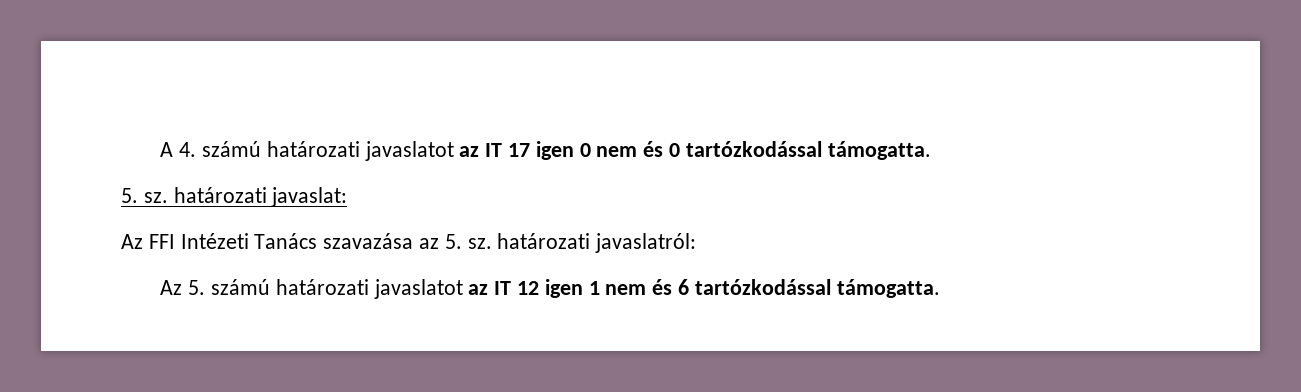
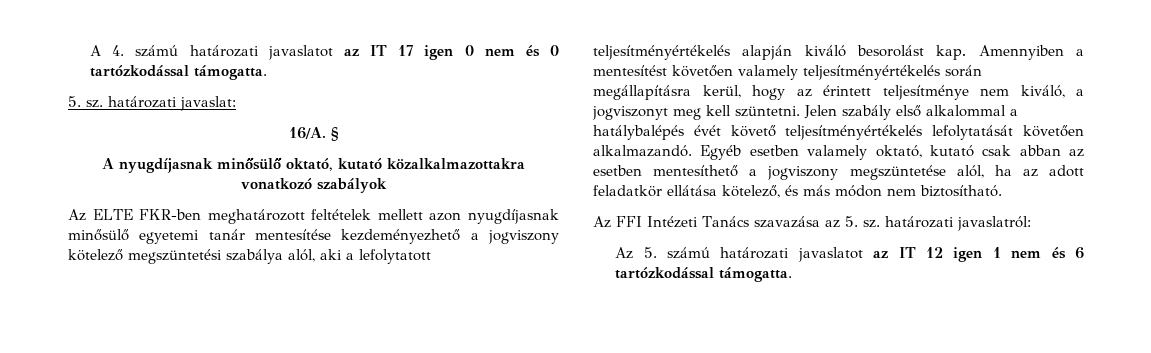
(348, 197) none -> [288,127,339,141] [102,157,525,173] [241,178,387,193] [68,209,559,224] [68,229,559,244] [68,249,431,264] [593,45,1084,60] [593,65,982,80] [593,85,1084,100] [592,105,1018,120] [593,125,1084,140] [593,145,1084,160] [593,165,1084,180] [593,185,1002,198] // 16/A. § // A nyugdíjasnak minősülő oktató, kutató közalkalmazottakra vonatkozó szabályok // Az ELTE FKR-ben meghatározott feltételek mellett azon nyugdíjasnak minősülő egyetemi tanár mentesítése kezdeményezhető a jogviszony kötelező megszüntetési szabálya alól, aki a lefolytatott teljesítményértékelés alapján kiváló besorolást kap. Amennyiben a mentesítést követően valamely teljesítményértékelés során megállapításra kerül, hogy az érintett teljesítménye nem kiváló, a jogviszonyt meg kell szüntetni. Jelen szabály első alkalommal a hatálybalépés évét követő teljesítményértékelés lefolytatását követően alkalmazandó. Egyéb esetben valamely oktató, kutató csak abban az esetben mentesíthető a jogviszony megszüntetése alól, ha az adott feladatkör ellátása kötelező, és más módon nem biztosítható.

